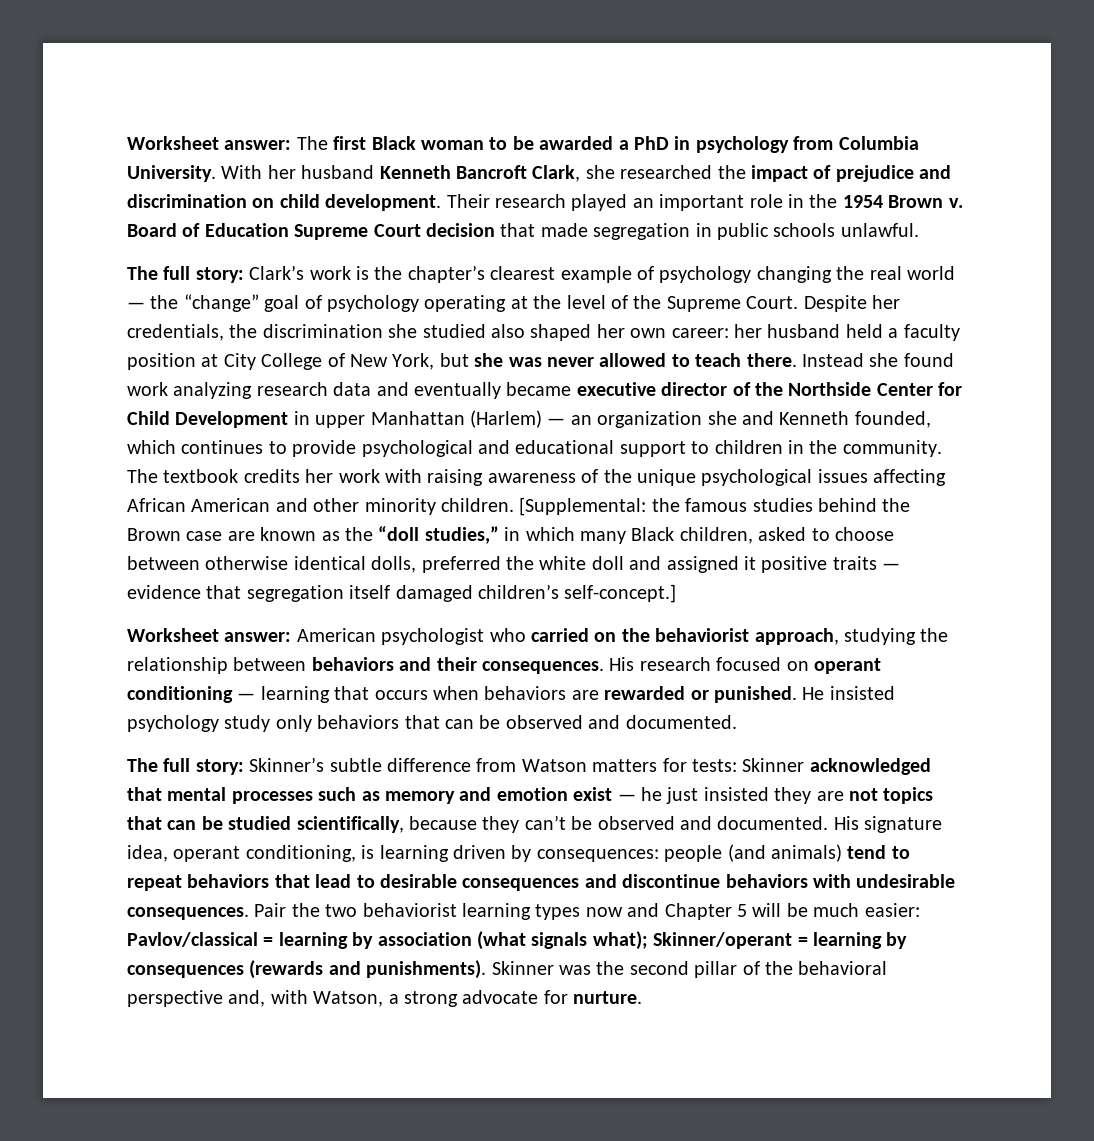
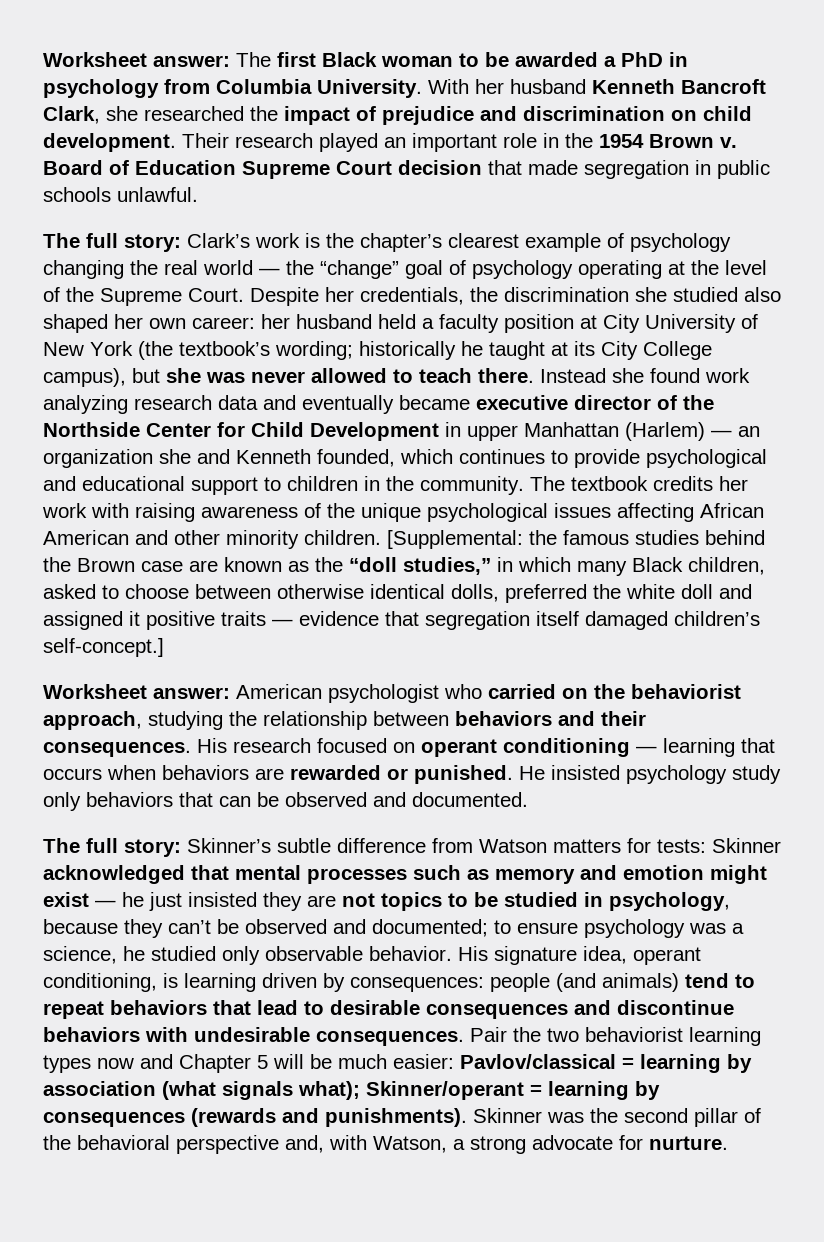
[261,353,323,370] College -> [645,314,736,333] University
[392,353,435,370] York, -> [90,341,712,360] [43,368,126,387] York (the textbook’s wording; historically he taught at its City College campus),
(568, 794) none -> [710,865,767,884] might
[127,816,404,833] that can be studied scientifically, -> [448,892,730,911] to be studied in psychology,
[717,816,829,830] documented. -> [372,919,744,938] [43,946,452,965] documented; to ensure psychology was a science, he studied only observable behavior.

